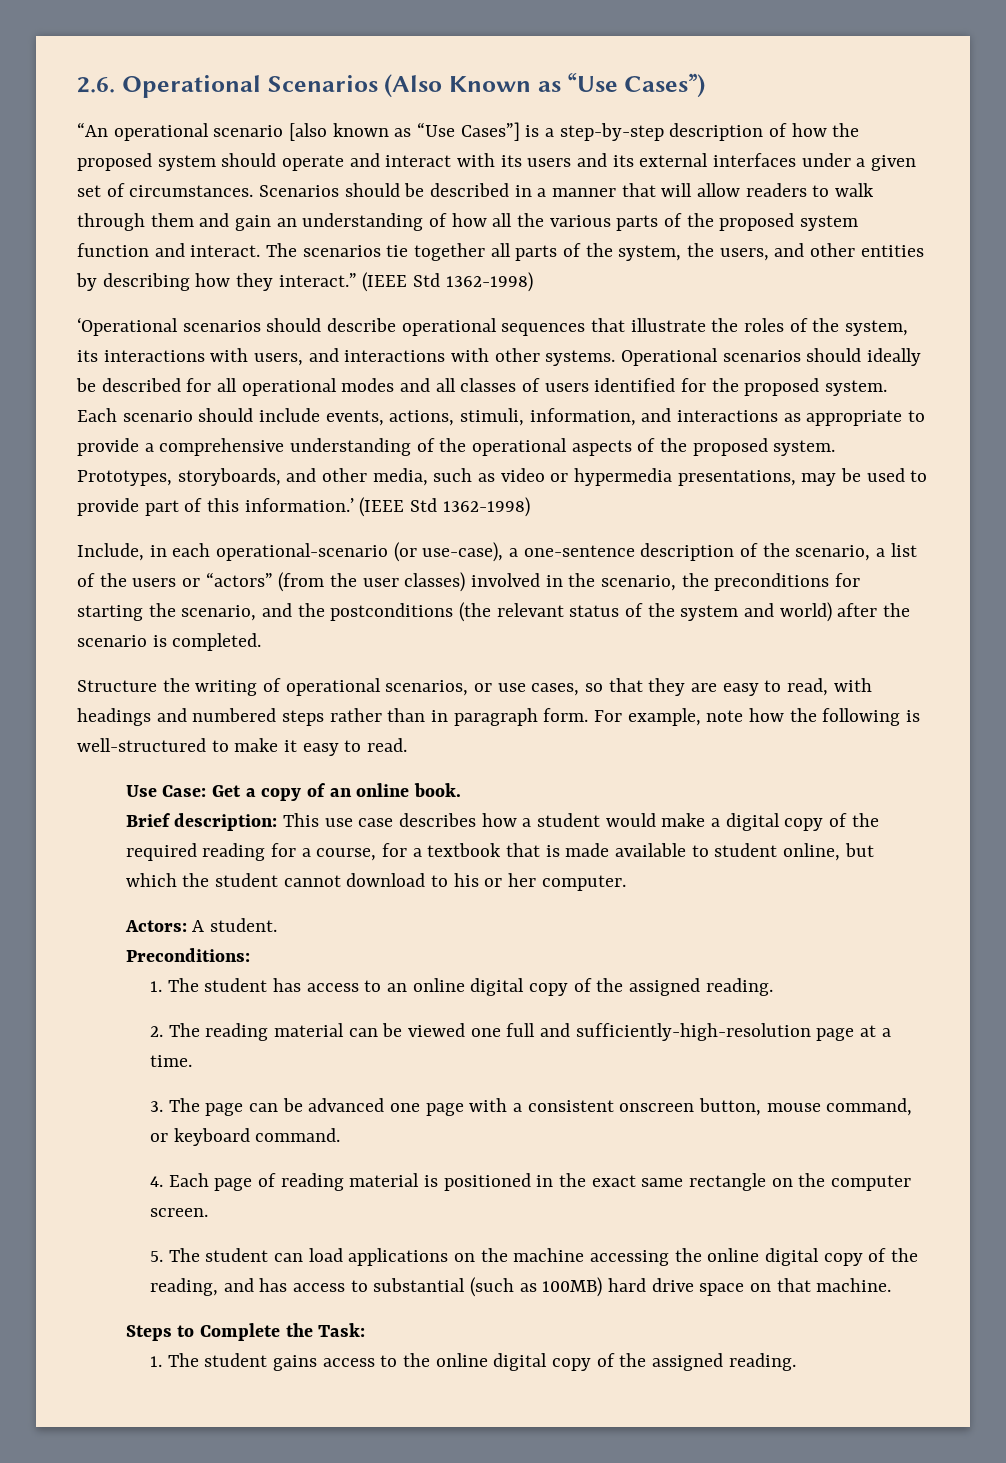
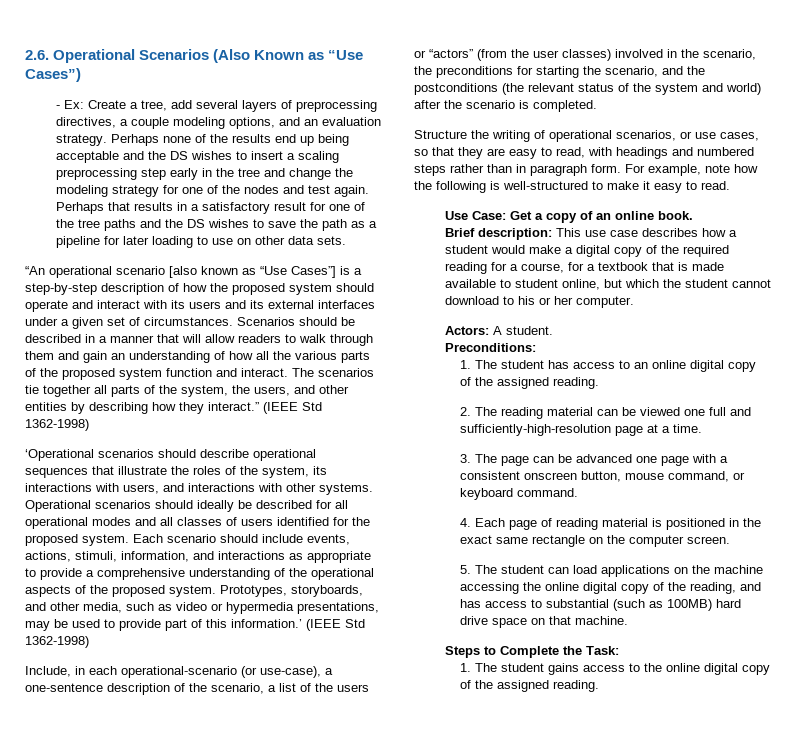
(706, 85) none -> [55,100,377,112] [55,117,381,129] [55,134,349,146] [55,151,339,163] [55,168,353,180] [55,185,369,197] [55,202,365,214] [55,219,377,231] [55,236,346,248] // - Ex: Create a tree, add several layers of preprocessing directives, a couple modeling options, and an evaluation strategy. Perhaps none of the results end up being acceptable and the DS wishes to insert a scaling preprocessing step early in the tree and change the modeling strategy for one of the nodes and test again. Perhaps that results in a satisfactory result for one of the tree paths and the DS wishes to save the path as a pipeline for later loading to use on other data sets.

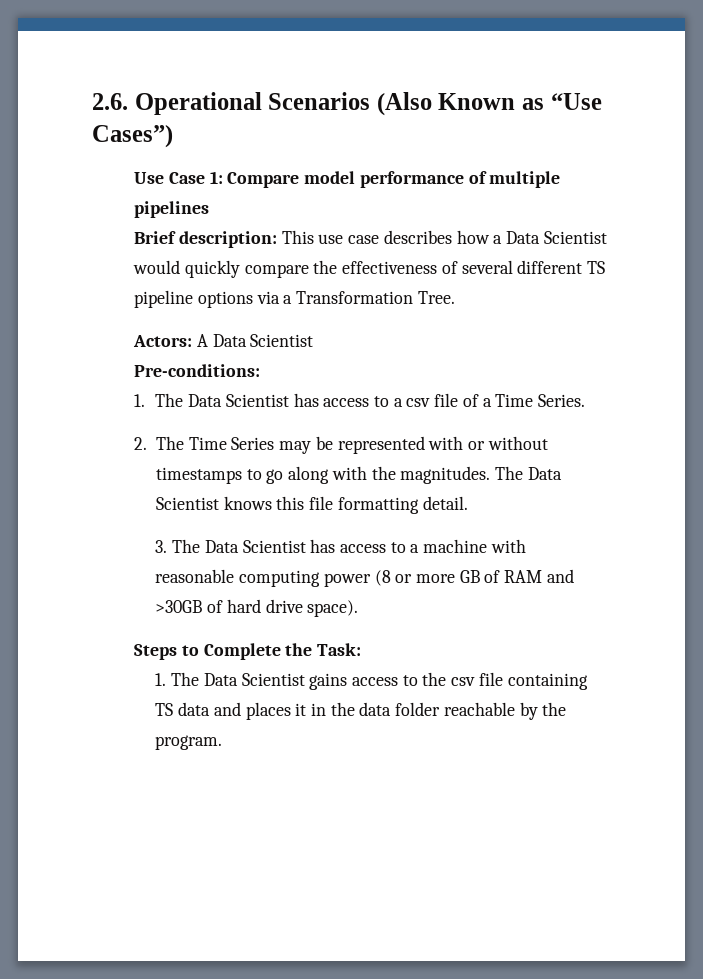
[55,100,377,112] [55,117,381,129] [55,134,349,146] [55,151,339,163] [55,168,353,180] [55,185,369,197] [55,202,365,214] [55,219,377,231] [55,236,346,248] [25,266,362,278] [25,283,374,295] [25,300,375,312] [25,317,355,329] [25,334,373,346] [25,351,370,363] [25,368,374,380] [25,385,349,397] [25,402,322,414] [25,419,89,431] [25,449,316,461] [25,466,327,478] [25,483,373,495] [25,500,348,512] [25,517,370,529] [25,534,350,546] [25,551,371,563] [25,568,374,580] [25,585,363,597] [25,602,379,614] [25,619,365,631] [25,636,89,648] [25,666,333,678] [25,683,369,695] [414,49,756,61] [414,66,705,78] [414,83,761,95] [414,100,597,112] [414,130,759,142] [414,147,754,159] [414,164,758,176] [414,181,730,193] [444,211,693,223] - Ex: Create a tree, add several layers of preprocessing directives, a couple modeling options, and an evaluation strategy. Perhaps none of the results end up being acceptable and the DS wishes to insert a scaling preprocessing step early in the tree and change the modeling strategy for one of the nodes and test again. Perhaps that results in a satisfactory result for one of the tree paths and the DS wishes to save the path as a pipeline for later loading to use on other data sets. // “An operational scenario [also known as “Use Cases”] is a step-by-step description of how the proposed system should operate and interact with its users and its external interfaces under a given set of circumstances. Scenarios should be described in a manner that will allow readers to walk through them and gain an understanding of how all the various parts of the proposed system function and interact. The scenarios tie together all parts of the system, the users, and other entities by describing how they interact.” (IEEE Std 1362-1998) // ‘Operational scenarios should describe operational sequences that illustrate the roles of the system, its interactions with users, and interactions with other systems. Operational scenarios should ideally be described for all operational modes and all classes of users identified for the proposed system. Each scenario should include events, actions, stimuli, information, and interactions as appropriate to provide a comprehensive understanding of the operational aspects of the proposed system. Prototypes, storyboards, and other media, such as video or hypermedia presentations, may be used to provide part of this information.’ (IEEE Std 1362-1998) // Include, in each operational-scenario (or use-case), a one-sentence description of the scenario, a list of the users or “actors” (from the user classes) involved in the scenario, the preconditions for starting the scenario, and the postconditions (the relevant status of the system and world) after the scenario is completed. // Structure the writing of operational scenarios, or use cases, so that they are easy to read, with headings and numbered steps rather than in paragraph form. For example, note how the following is well-structured to make it easy to read. // Use Case: Get a copy of an online book. -> [134,171,561,188] [134,201,210,218] Use Case 1: Compare model performance of multiple pipelines
[444,245,729,257] [444,262,724,274] [444,279,771,290] [444,296,634,308] student would make a digital copy of the required reading for a course, for a textbook that is made available to student online, but which the student cannot download to his or her computer. -> [506,231,607,244] [133,260,606,278] [134,290,455,308] Data Scientist would quickly compare the effectiveness of several different TS pipeline options via a Transformation Tree.
[505,326,553,335] [444,343,536,352] [460,360,757,372] [460,377,600,389] [460,407,752,419] [460,424,703,436] [460,454,729,466] [460,471,746,482] [460,488,579,500] [460,518,762,530] [460,535,731,547] [460,565,764,577] [460,582,762,594] [460,599,742,611] [460,616,629,628] student. // Preconditions: // 1. The student has access to an online digital copy of the assigned reading. // 2. The reading material can be viewed one full and sufficiently-high-resolution page at a time. // 3. The page can be advanced one page with a consistent onscreen button, mouse command, or keyboard command. // 4. Each page of reading material is positioned in the exact same rectangle on the computer screen. // 5. The student can load applications on the machine accessing the online digital copy of the reading, and has access to substantial (such as 100MB) hard drive space on that machine. -> [212,334,314,347] [134,364,261,377] [134,393,586,407] [134,436,548,454] [156,466,562,484] [156,496,468,514] [155,539,526,553] [155,569,574,587] [155,599,359,617] Data Scientist // Pre-conditions: // 1. The Data Scientist has access to a csv file of a Time Series. // 2. The Time Series may be represented with or without timestamps to go along with the magnitudes. The Data Scientist knows this file formatting detail. // 3. The Data Scientist has access to a machine with reasonable computing power (8 or more GB of RAM and >30GB of hard drive space).
[501,663,545,672] student -> [203,673,305,686] Data Scientist
[666,663,771,675] [460,680,600,692] online digital copy of the assigned reading. -> [451,672,588,690] [155,702,567,720] [155,735,223,750] csv file containing TS data and places it in the data folder reachable by the program.

